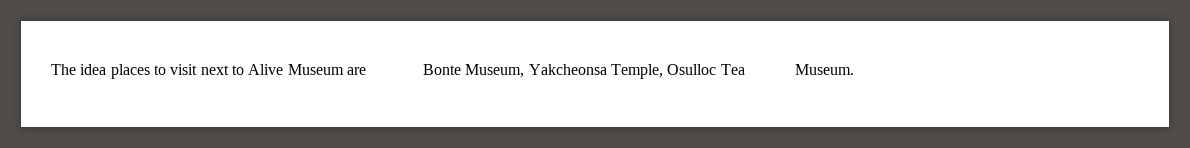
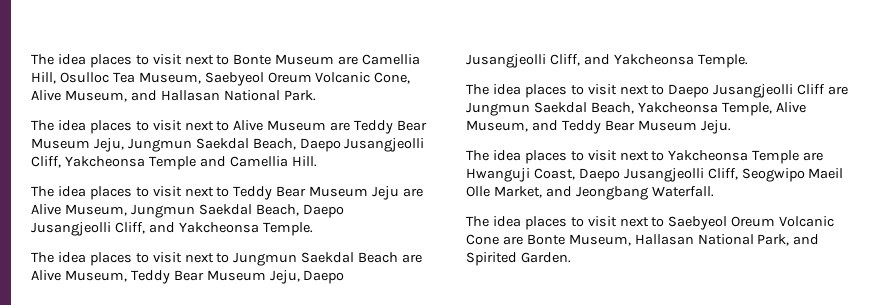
[51,64,854,79] The idea places to visit next to Alive Museum are Bonte Museum, Yakcheonsa Temple, Osulloc Tea Museum. -> [31,54,421,68] [31,72,411,86] [31,90,316,102] [31,120,428,134] [31,138,425,152] [31,156,317,170] [31,186,424,200] [31,204,344,218] [31,222,313,236] [31,252,423,266] [31,270,345,284] [466,54,748,68] [466,84,849,98] [466,102,806,116] [466,120,731,134] [466,150,824,164] [466,168,844,182] [466,186,714,200] [466,216,835,230] [466,234,820,246] [466,252,571,266] The idea places to visit next to Bonte Museum are Camellia Hill, Osulloc Tea Museum, Saebyeol Oreum Volcanic Cone, Alive Museum, and Hallasan National Park. // The idea places to visit next to Alive Museum are Teddy Bear Museum Jeju, Jungmun Saekdal Beach, Daepo Jusangjeolli Cliff, Yakcheonsa Temple and Camellia Hill. // The idea places to visit next to Teddy Bear Museum Jeju are Alive Museum, Jungmun Saekdal Beach, Daepo Jusangjeolli Cliff, and Yakcheonsa Temple. // The idea places to visit next to Jungmun Saekdal Beach are Alive Museum, Teddy Bear Museum Jeju, Daepo Jusangjeolli Cliff, and Yakcheonsa Temple. // The idea places to visit next to Daepo Jusangjeolli Cliff are Jungmun Saekdal Beach, Yakcheonsa Temple, Alive Museum, and Teddy Bear Museum Jeju. // The idea places to visit next to Yakcheonsa Temple are Hwanguji Coast, Daepo Jusangjeolli Cliff, Seogwipo Maeil Olle Market, and Jeongbang Waterfall. // The idea places to visit next to Saebyeol Oreum Volcanic Cone are Bonte Museum, Hallasan National Park, and Spirited Garden.

